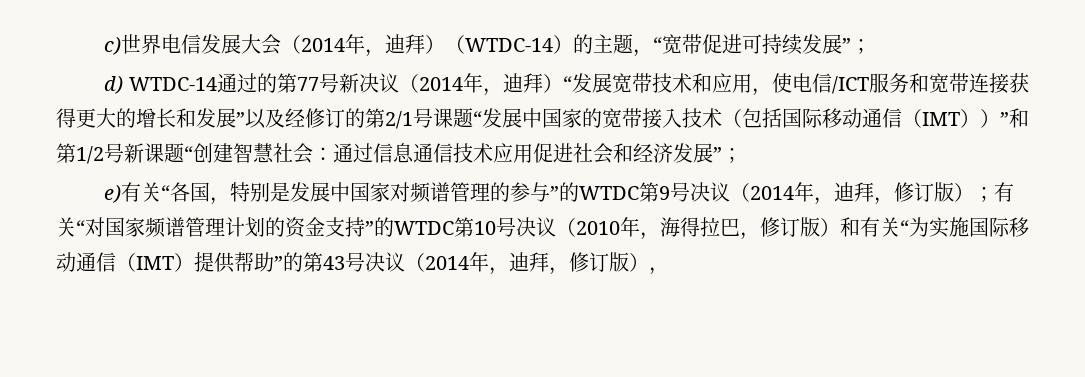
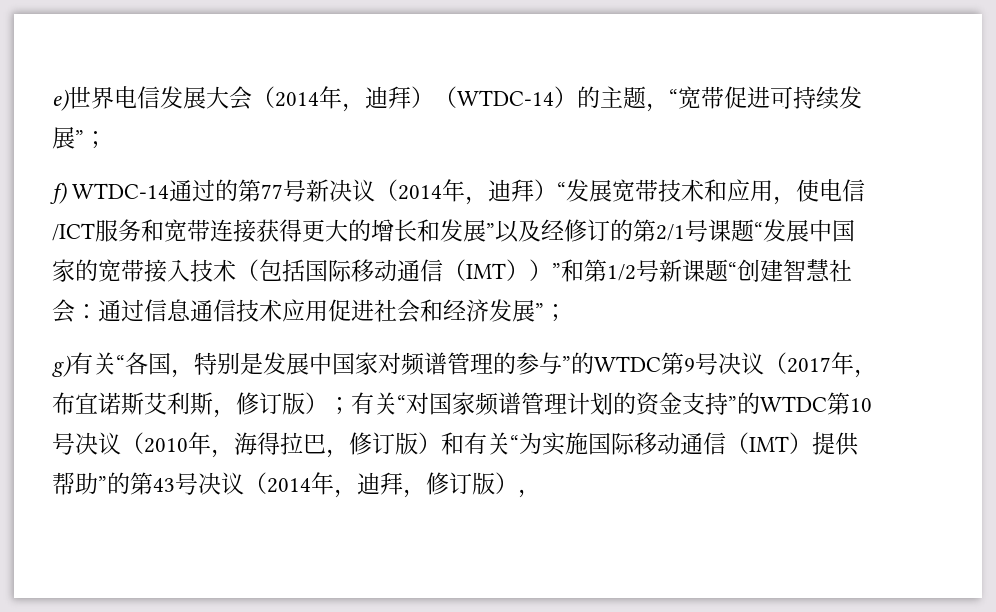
[104,36,122,55] c) -> [52,89,69,111] e)
[104,75,124,94] d) -> [50,182,67,204] f)
[104,184,122,203] e) -> [52,355,71,377] g)
[750,182,875,205] 2014年，迪拜 -> [787,352,877,378] [52,392,213,415] 2017年，布宜诺斯艾利斯

